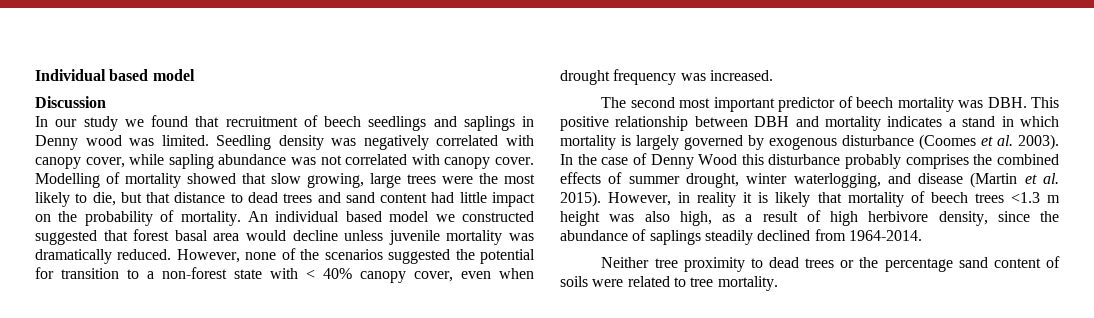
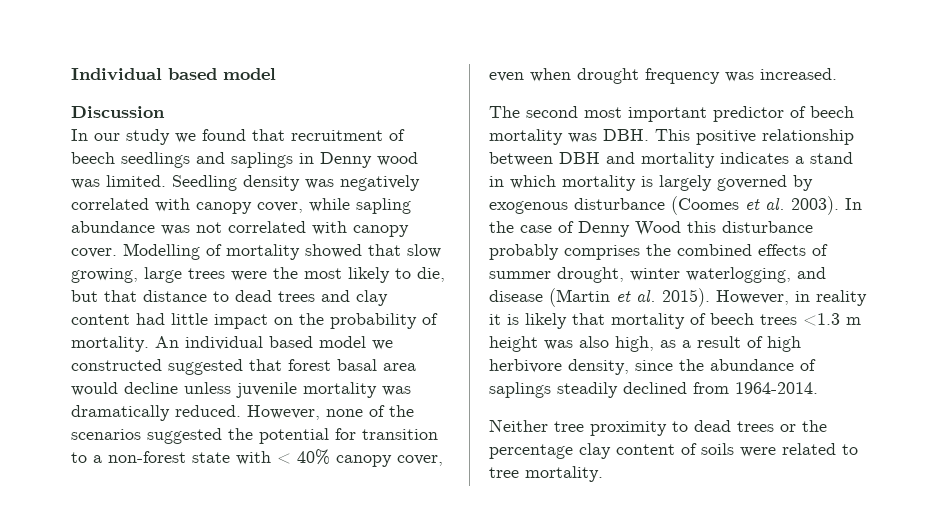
[345,192,375,203] sand -> [356,290,388,306] clay
[958,257,988,268] sand -> [579,443,611,459] clay

